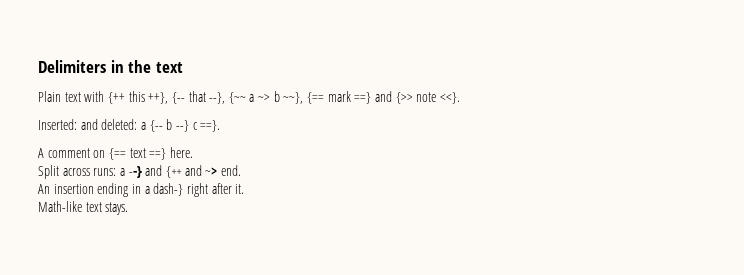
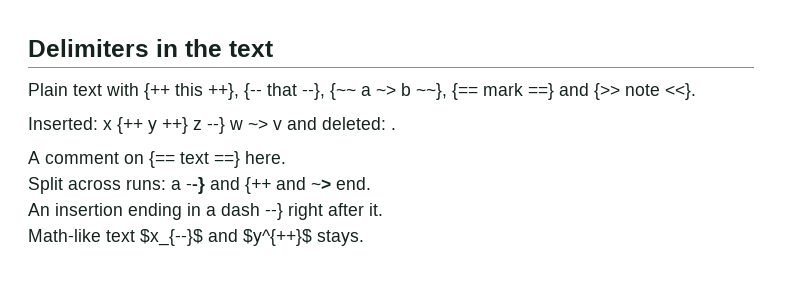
[80,119,221,132] and deleted: a {-- b --} c ==}. -> [103,117,396,134] x {++ y ++} z --} w ~> v and deleted: .
[153,183,184,196] dash-} -> [221,203,283,220] dash --}
(102, 207) none -> [140,229,312,246] $x_{--}$ and $y^{++}$

